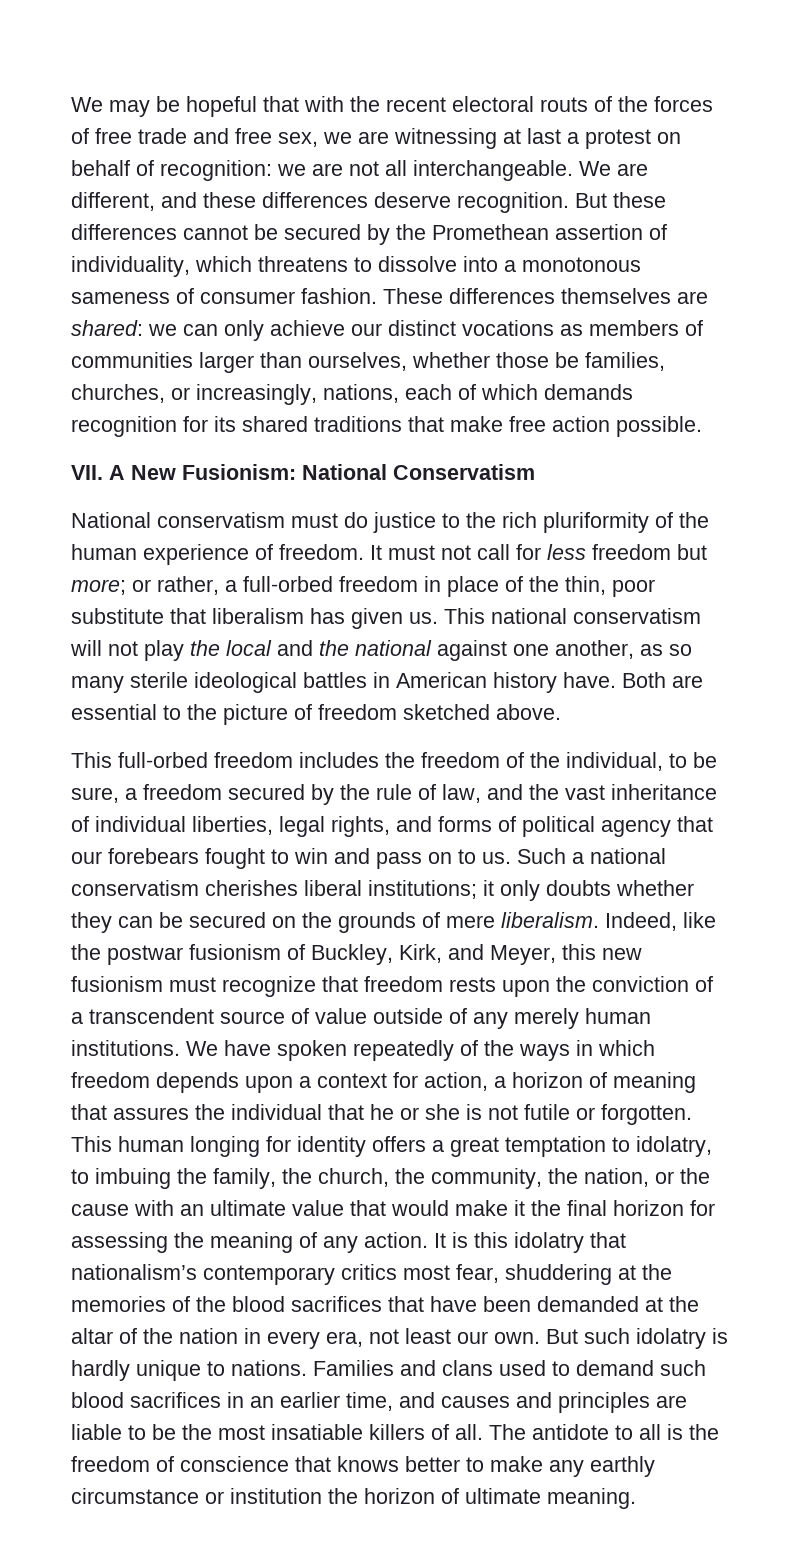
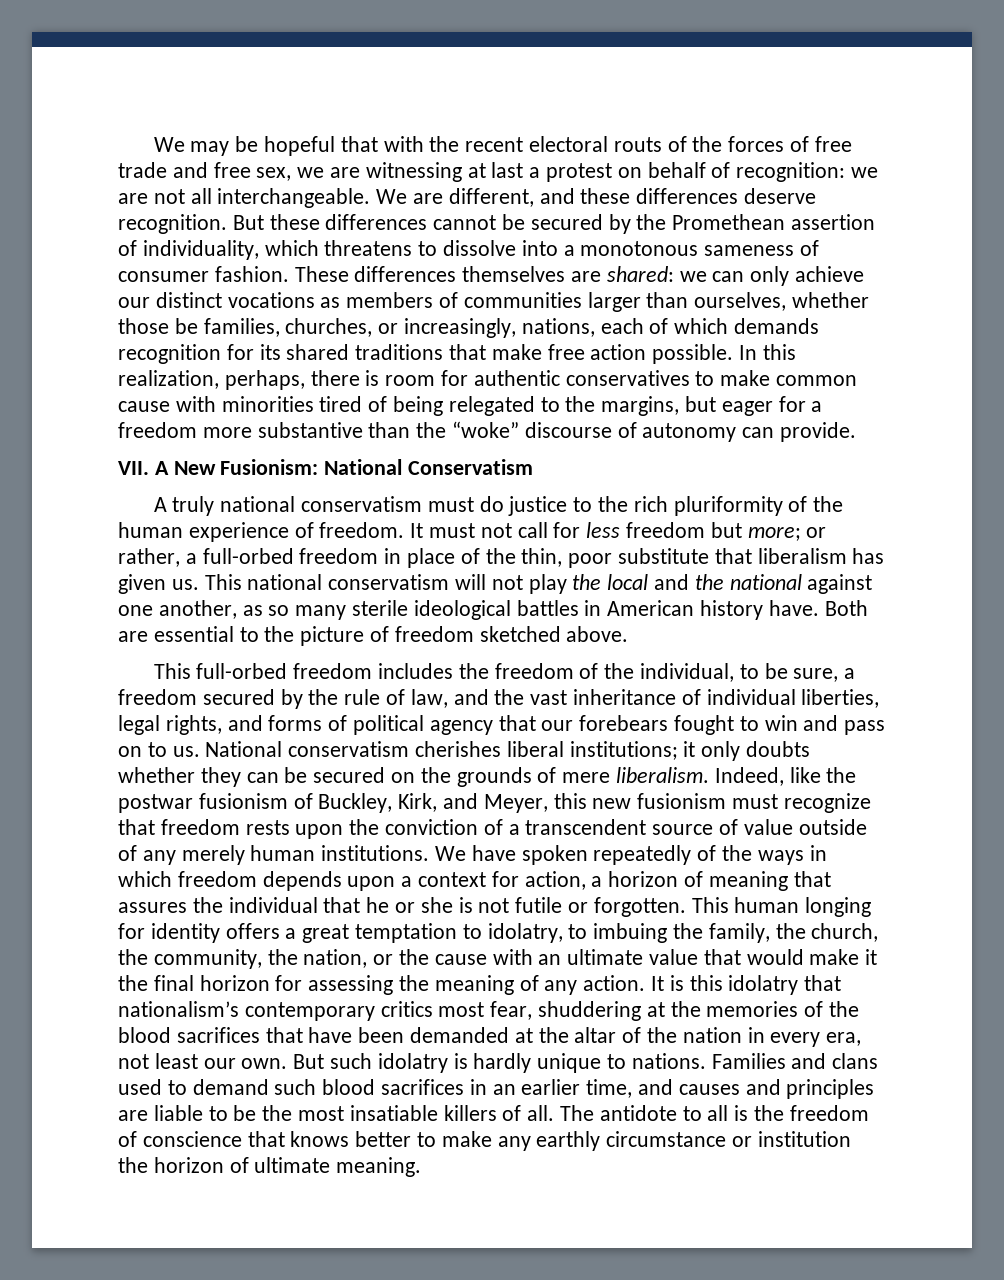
(702, 426) none -> [739,344,796,360] [118,370,858,390] [118,396,823,416] [118,421,857,442] In this realization, perhaps, there is room for authentic conservatives to make common cause with minorities tired of being relegated to the margins, but eager for a freedom more substantive than the “woke” discourse of autonomy can provide.
[71,512,151,528] National -> [153,496,296,516] A truly national
[517,848,666,864] Such a national -> [205,741,283,757] National

